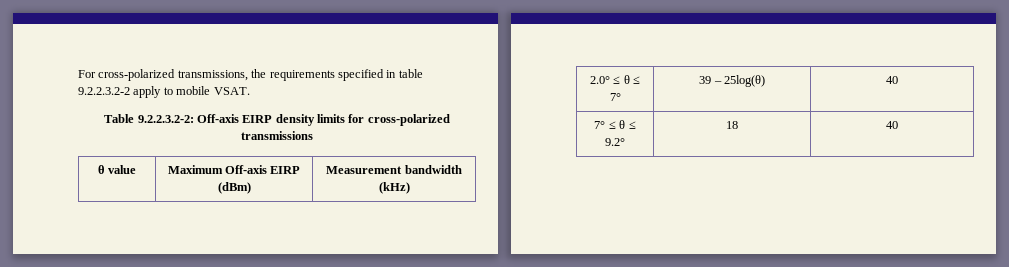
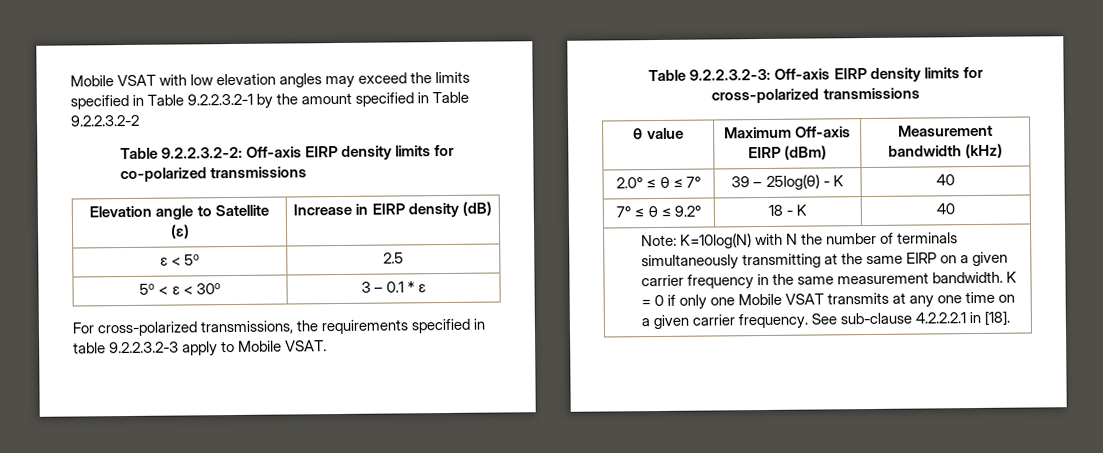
(78, 74) none -> [70,71,471,89] [70,91,470,110] [70,114,140,127] [119,144,456,160] [119,166,308,183] [89,204,269,220] [169,224,190,239] [293,201,492,218] [159,254,201,266] [383,252,404,264] [139,283,221,295] [360,281,427,293] Mobile VSAT with low elevation angles may exceed the limits specified in Table 9.2.2.3.2-1 by the amount specified in Table 9.2.2.3.2-2 // Table 9.2.2.3.2-2: Off-axis EIRP density limits for co-polarized transmissions // Elevation angle to Satellite (ε) | Increase in EIRP density (dB) // ε < 5o | 2.5 // 5o < ε < 30o | 3 – 0.1 * ε //
[78,87,130,95] 9.2.2.3.2-2 -> [109,341,180,354] 9.2.2.3.2-3
[176,86,211,95] mobile -> [238,340,283,352] Mobile
[137,115,194,123] 9.2.2.3.2-2: -> [689,68,772,81] 9.2.2.3.2-3:
(765, 81) none -> [822,175,844,187] - K
[886,121,898,129] | 40 -> [786,204,808,216] [936,203,955,215] [640,232,959,249] [640,251,1009,271] [640,271,1018,290] [640,291,1016,310] [640,310,1011,330] - K | 40 // Note: K=10log(N) with N the number of terminals simultaneously transmitting at the same EIRP on a given carrier frequency in the same measurement bandwidth. K = 0 if only one Mobile VSAT transmits at any one time on a given carrier frequency. See sub-clause 4.2.2.2.1 in [18].

